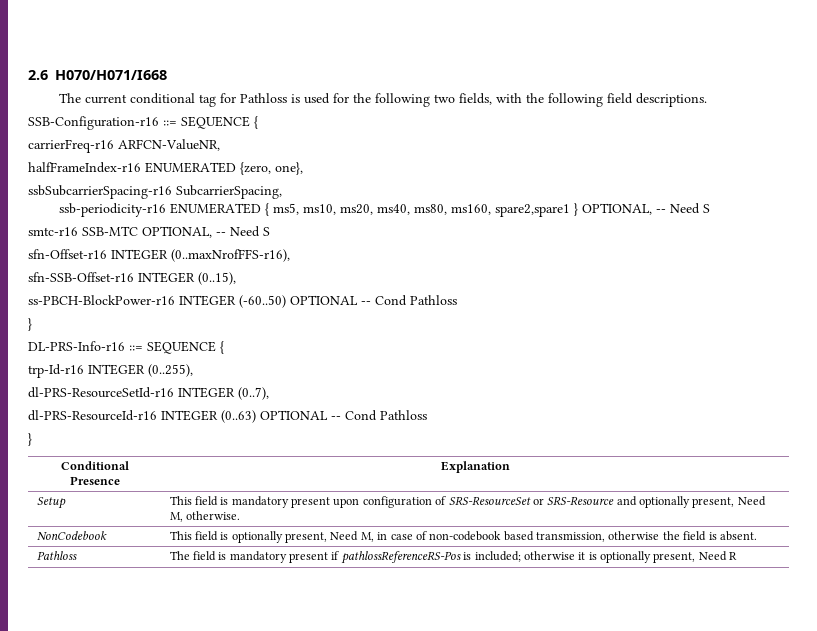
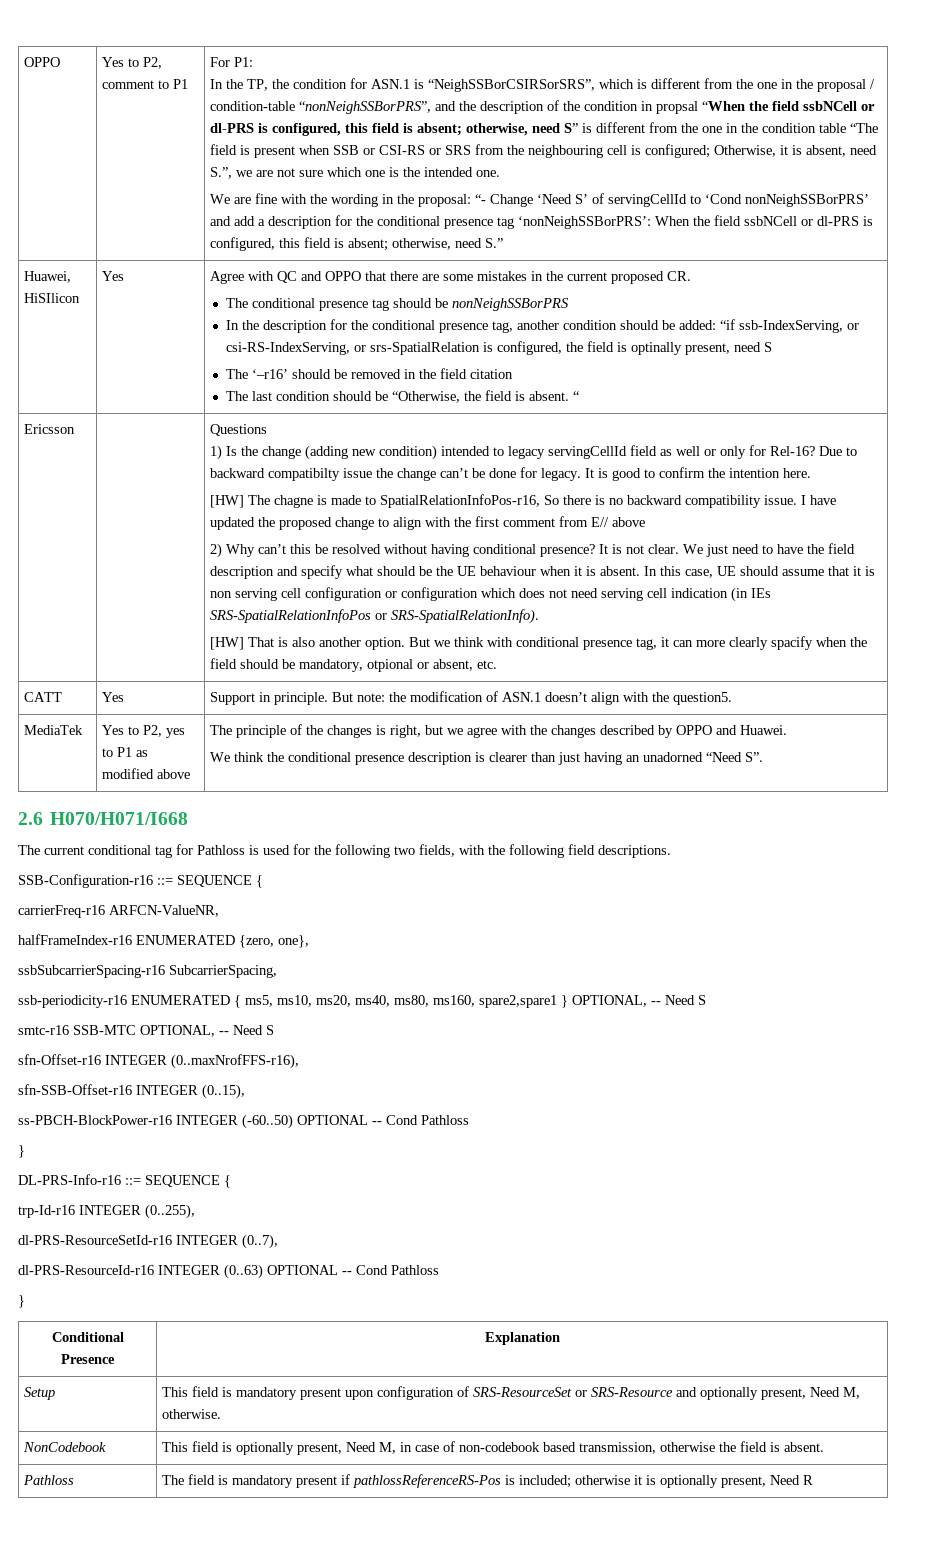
(28, 75) none -> [24,57,61,67] [102,57,163,69] [102,79,189,89] [210,57,254,67] [210,78,876,92] [210,100,876,114] [210,122,879,136] [210,144,878,158] [210,167,501,179] [210,193,870,207] [210,215,874,229] [210,237,504,251] [24,271,72,283] [24,293,81,303] [102,271,125,281] [210,271,692,284] [225,298,569,311] [225,319,859,333] [225,341,772,355] [225,368,513,379] [225,390,579,403] [24,424,76,434] [210,424,268,436] [210,445,858,460] [210,467,812,481] [210,494,837,508] [210,516,646,530] [210,543,856,558] [210,565,876,579] [210,587,772,602] [210,609,540,624] [210,636,868,650] [210,658,498,672] [24,692,63,702] [102,692,125,702] [210,691,733,705] [24,725,84,735] [102,725,186,738] [102,747,149,757] [102,768,191,779] [210,724,788,738] [210,752,764,765] OPPO | Yes to P2, comment to P1 | For P1: // In the TP, the condition for ASN.1 is “NeighSSBorCSIRSorSRS”, which is different from the one in the proposal / condition-table “nonNeighSSBorPRS”, and the description of the condition in propsal “When the field ssbNCell or dl-PRS is configured, this field is absent; otherwise, need S” is different from the one in the condition table “The field is present when SSB or CSI-RS or SRS from the neighbouring cell is configured; Otherwise, it is absent, need S.”, we are not sure which one is the intended one. // We are fine with the wording in the proposal: “- Change ‘Need S’ of servingCellId to ‘Cond nonNeighSSBorPRS’ and add a description for the conditional presence tag ‘nonNeighSSBorPRS’: When the field ssbNCell or dl-PRS is configured, this field is absent; otherwise, need S.” // Huawei, HiSIlicon | Yes | Agree with QC and OPPO that there are some mistakes in the current proposed CR. // The conditional presence tag should be nonNeighSSBorPRS // In the description for the conditional presence tag, another condition should be added: “if ssb-IndexServing, or csi-RS-IndexServing, or srs-SpatialRelation is configured, the field is optinally present, need S // The ‘–r16’ should be removed in the field citation // The last condition should be “Otherwise, the field is absent. “ // Ericsson | | Questions // 1) Is the change (adding new condition) intended to legacy servingCellId field as well or only for Rel-16? Due to backward compatibilty issue the change can’t be done for legacy. It is good to confirm the intention here. // [HW] The chagne is made to SpatialRelationInfoPos-r16, So there is no backward compatibility issue. I have updated the proposed change to align with the first comment from E// above // 2) Why can’t this be resolved without having conditional presence? It is not clear. We just need to have the field description and specify what should be the UE behaviour when it is absent. In this case, UE should assume that it is non serving cell configuration or configuration which does not need serving cell indication (in IEs SRS-SpatialRelationInfoPos or SRS-SpatialRelationInfo). // [HW] That is also another option. But we think with conditional presence tag, it can more clearly spacify when the field should be mandatory, otpional or absent, etc. // CATT | Yes | Support in principle. But note: the modification of ASN.1 doesn’t align with the question5. // MediaTek | Yes to P2, yes to P1 as modified above | The principle of the changes is right, but we agree with the changes described by OPPO and Huawei. // We think the conditional presence description is clearer than just having an unadorned “Need S”. //

